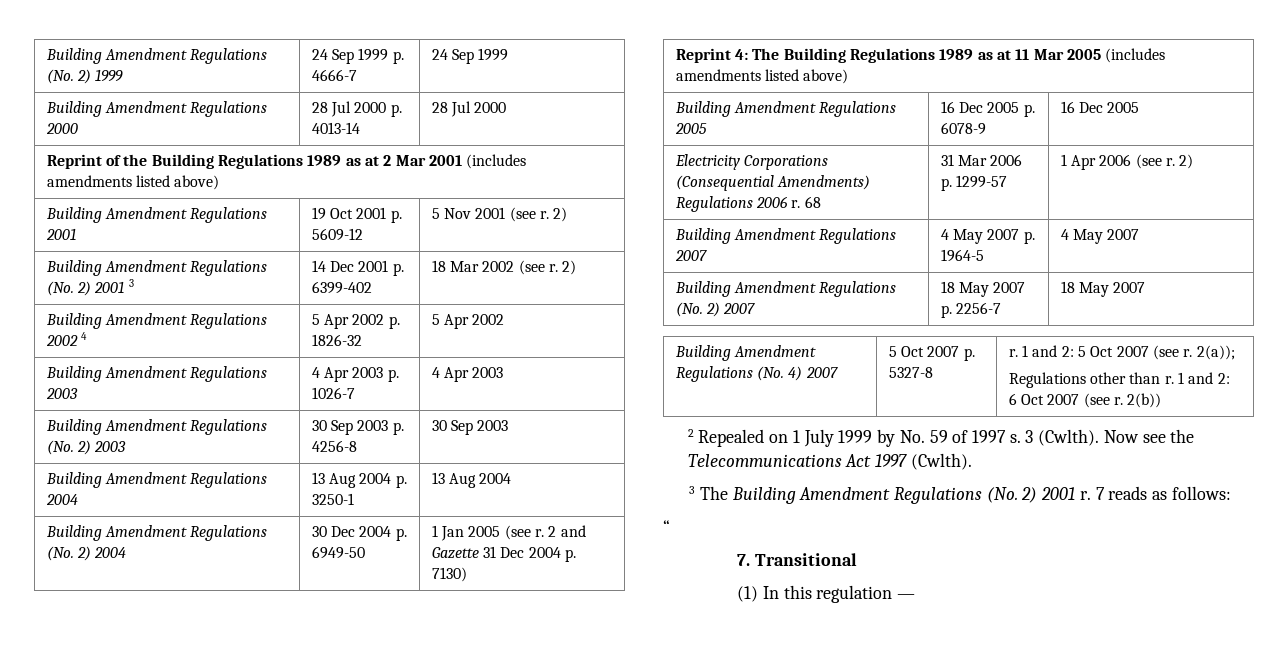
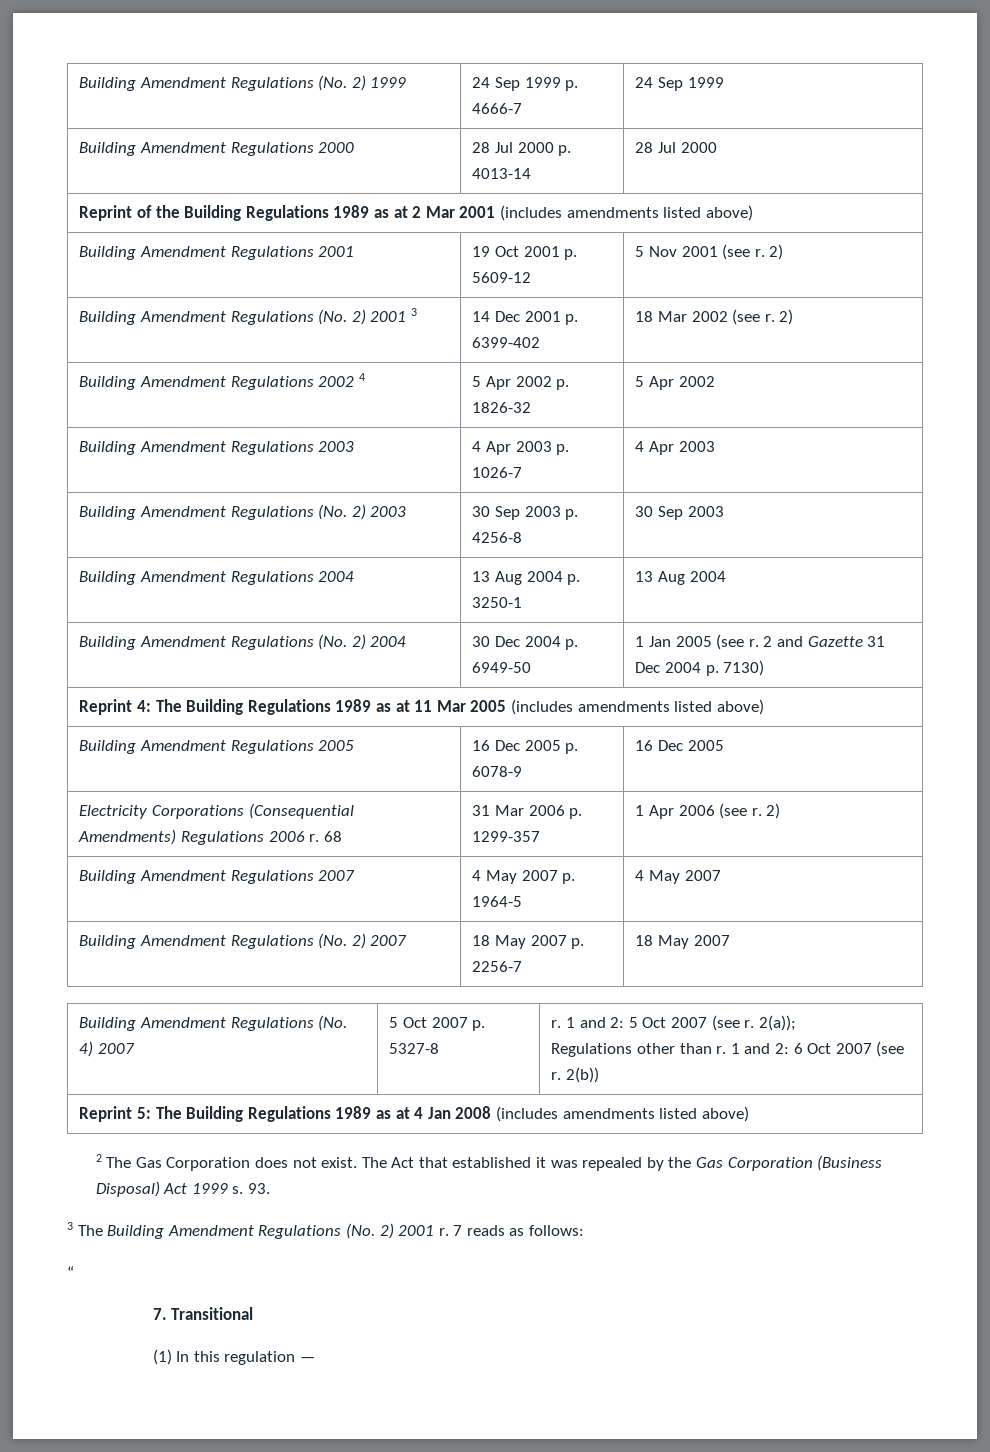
[955,175,1007,188] 1299-57 -> [472,831,541,842] 1299-357
[687,429,1195,447] [687,453,972,470] // 2 Repealed on 1 July 1999 by No. 59 of 1997 s. 3 (Cwlth). Now see the Telecommunications Act 1997 (Cwlth). -> [79,1106,749,1122] [95,1154,883,1171] [95,1181,270,1197] // Reprint 5: The Building Regulations 1989 as at 4 Jan 2008 (includes amendments listed above) // 2 The Gas Corporation does not exist. The Act that established it was repealed by the Gas Corporation (Business Disposal) Act 1999 s. 93.

